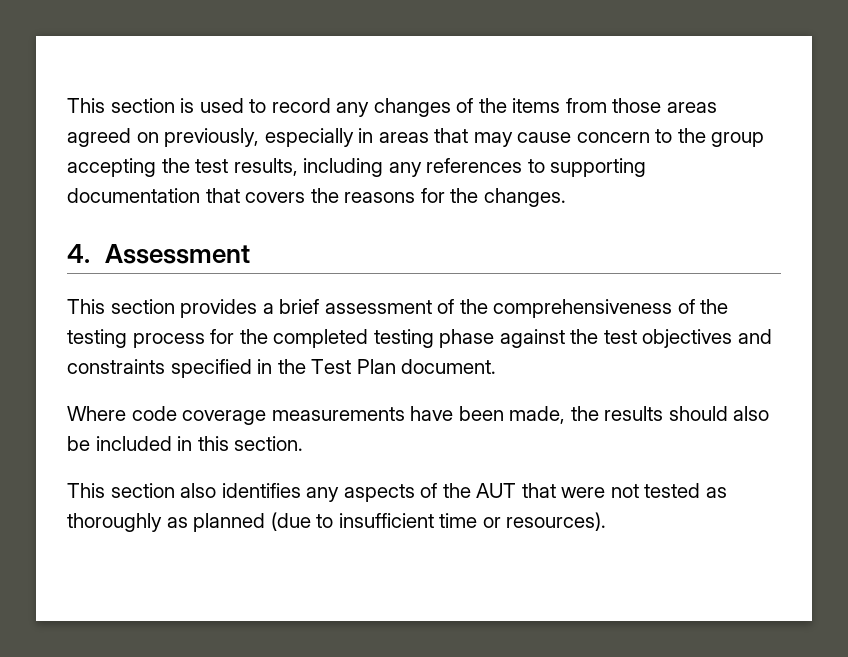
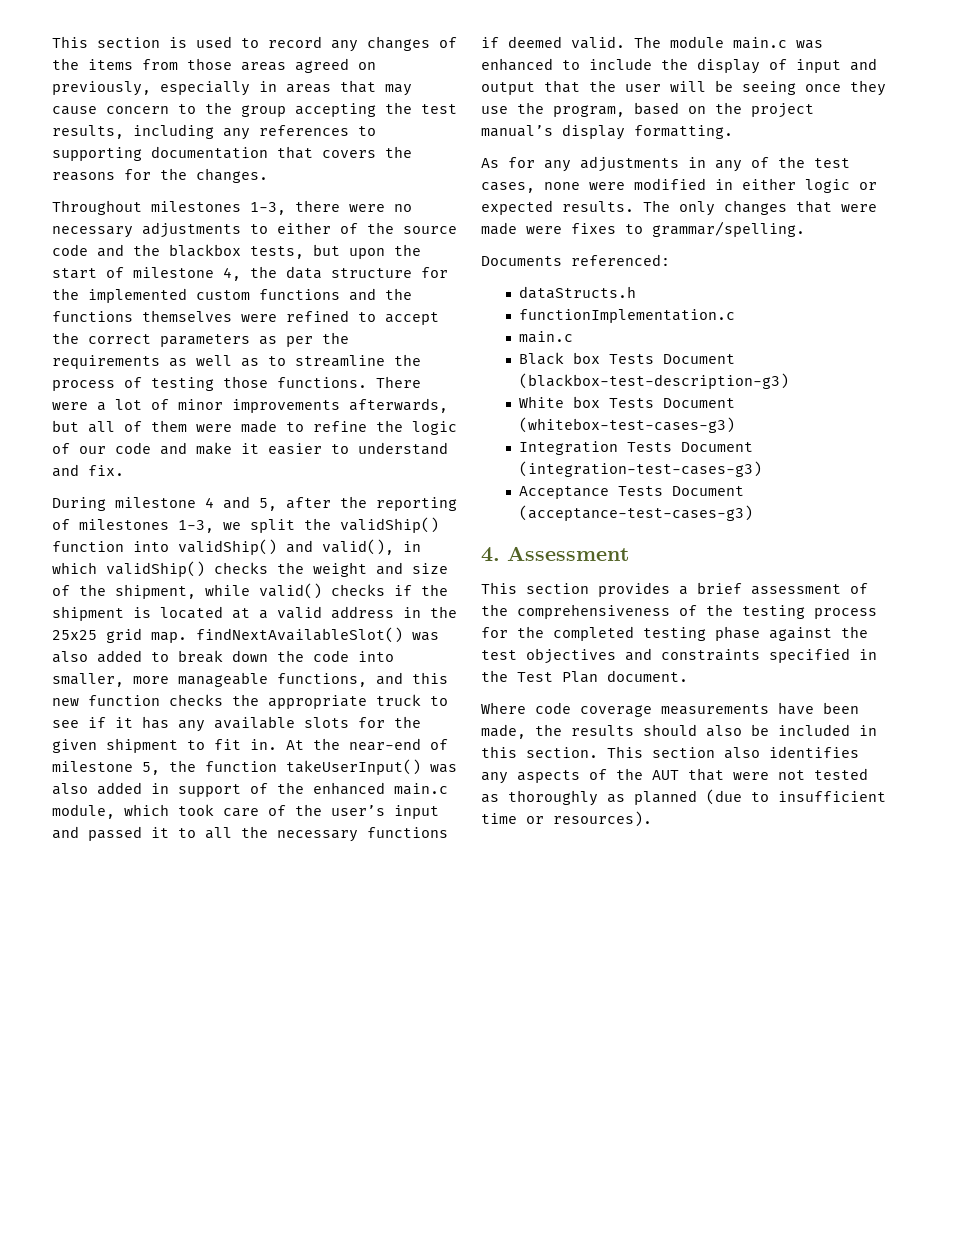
(566, 197) none -> [52,200,412,215] [52,222,457,238] [52,244,421,259] [52,266,448,281] [52,288,412,303] [52,310,439,325] [52,332,349,347] [52,354,421,369] [52,376,421,391] [52,398,448,413] [52,420,457,435] [52,442,448,455] [52,464,124,477] [52,496,457,511] [52,517,439,533] [52,539,421,555] [52,561,448,577] [52,583,448,599] [52,606,457,621] [52,627,439,643] [52,650,394,663] [52,672,448,687] [52,694,448,709] [52,716,421,732] [52,738,448,753] [52,759,457,775] [52,782,448,797] [52,804,439,819] [52,826,448,842] [481,36,823,49] [481,58,877,74] [481,80,886,96] [481,102,814,118] [481,124,733,140] [481,156,850,172] [481,178,877,193] [481,200,877,216] [481,221,805,237] [481,254,670,266] [519,286,637,299] [519,309,736,323] [519,331,574,343] [519,352,736,365] [519,373,790,389] [519,396,736,408] [519,417,736,433] [519,441,754,455] [519,461,763,477] [519,486,745,499] [519,505,754,521] // Throughout milestones 1-3, there were no necessary adjustments to either of the source code and the blackbox tests, but upon the start of milestone 4, the data structure for the implemented custom functions and the functions themselves were refined to accept the correct parameters as per the requirements as well as to streamline the process of testing those functions. There were a lot of minor improvements afterwards, but all of them were made to refine the logic of our code and make it easier to understand and fix. // During milestone 4 and 5, after the reporting of milestones 1-3, we split the validShip() function into validShip() and valid(), in which validShip() checks the weight and size of the shipment, while valid() checks if the shipment is located at a valid address in the 25x25 grid map. findNextAvailableSlot() was also added to break down the code into smaller, more manageable functions, and this new function checks the appropriate truck to see if it has any available slots for the given shipment to fit in. At the near-end of milestone 5, the function takeUserInput() was also added in support of the enhanced main.c module, which took care of the user’s input and passed it to all the necessary functions if deemed valid. The module main.c was enhanced to include the display of input and output that the user will be seeing once they use the program, based on the project manual’s display formatting. // As for any adjustments in any of the test cases, none were modified in either logic or expected results. The only changes that were made were fixes to grammar/spelling. // Documents referenced: // dataStructs.h // functionImplementation.c // main.c // Black box Tests Document (blackbox-test-description-g3) // White box Tests Document (whitebox-test-cases-g3) // Integration Tests Document (integration-test-cases-g3) // Acceptance Tests Document (acceptance-test-cases-g3)
(304, 443) // -> (598, 752) none

